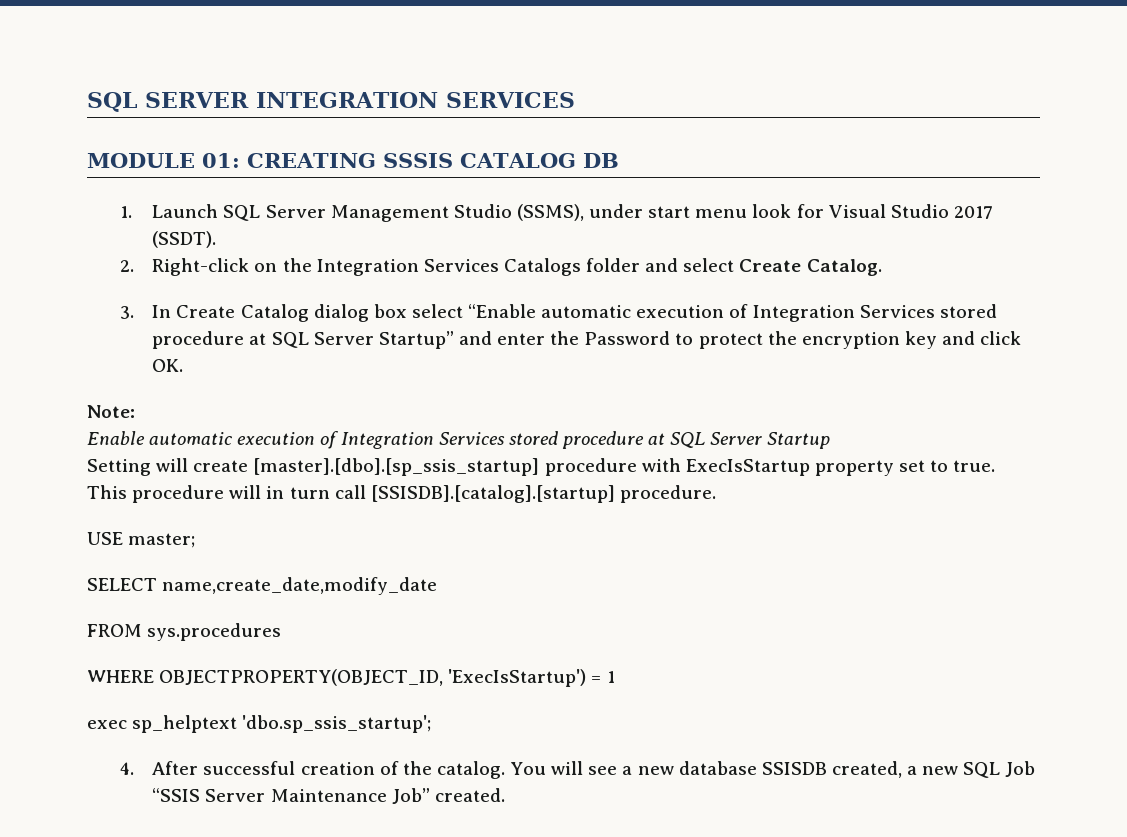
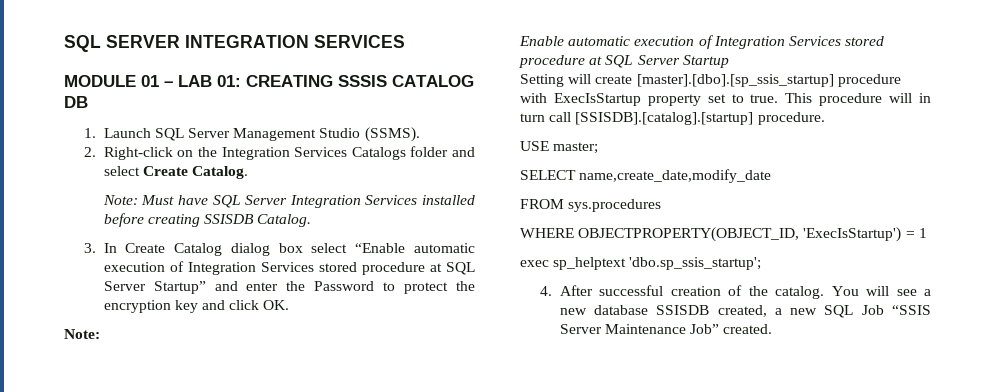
(195, 160) none -> [141,75,212,87] 01 – LAB
[516,204,993,221] [152,231,217,248] (SSMS), under start menu look for Visual Studio 2017 (SSDT). -> [364,127,420,142] (SSMS).
(882, 267) none -> [102,195,475,208] [103,213,312,227] // Note: Must have SQL Server Integration Services installed before creating SSISDB Catalog.

